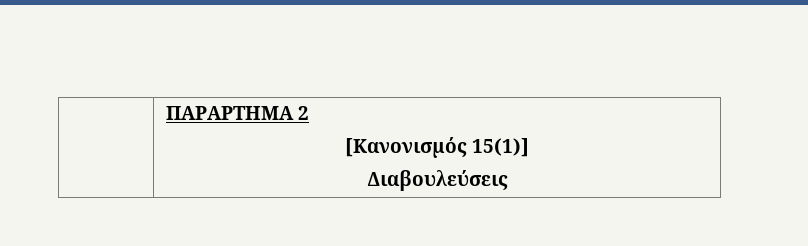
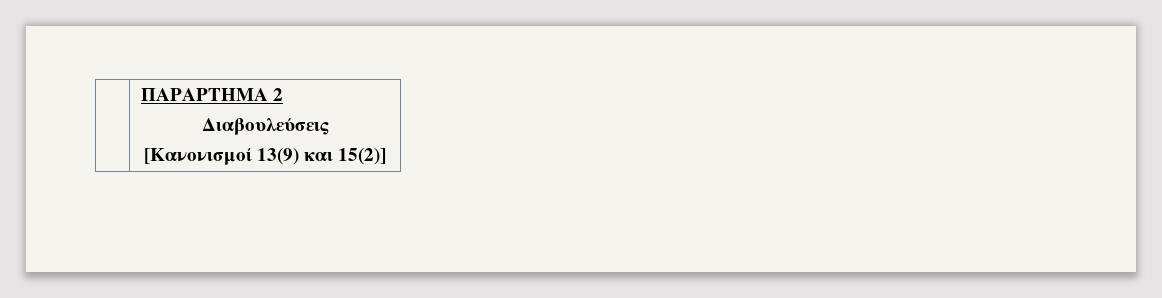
[344,137,530,158] [366,170,508,191] [Κανονισμός 15(1)] // Διαβουλεύσεις -> [201,118,329,135] [143,148,387,165] Διαβουλεύσεις // [Κανονισμοί 13(9) και 15(2)]

